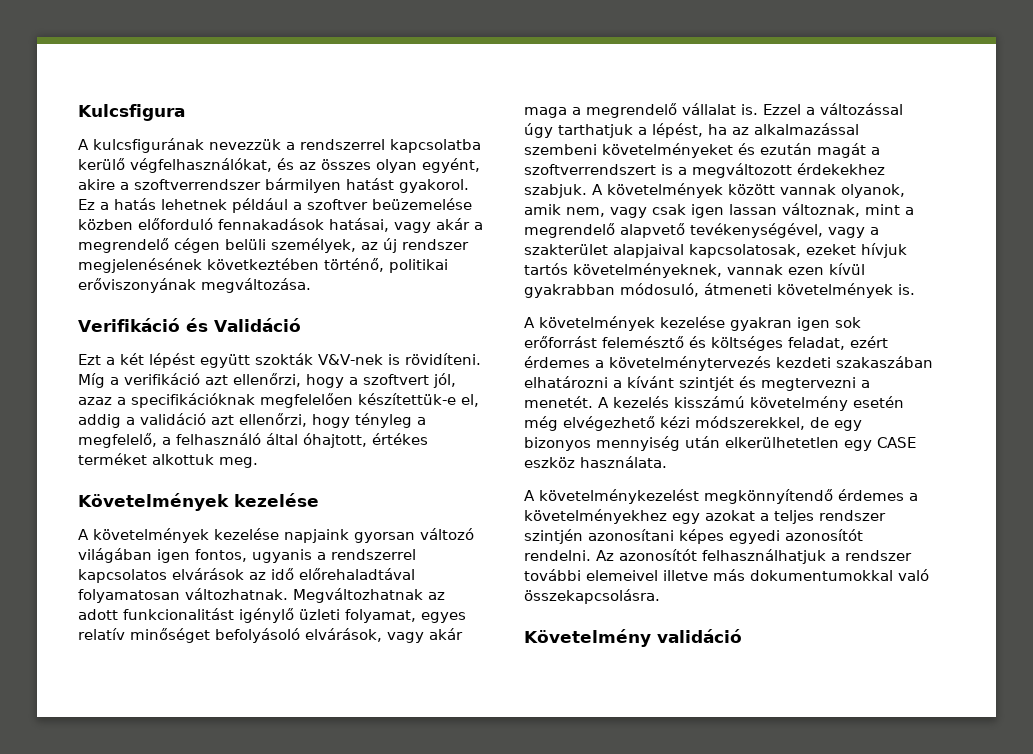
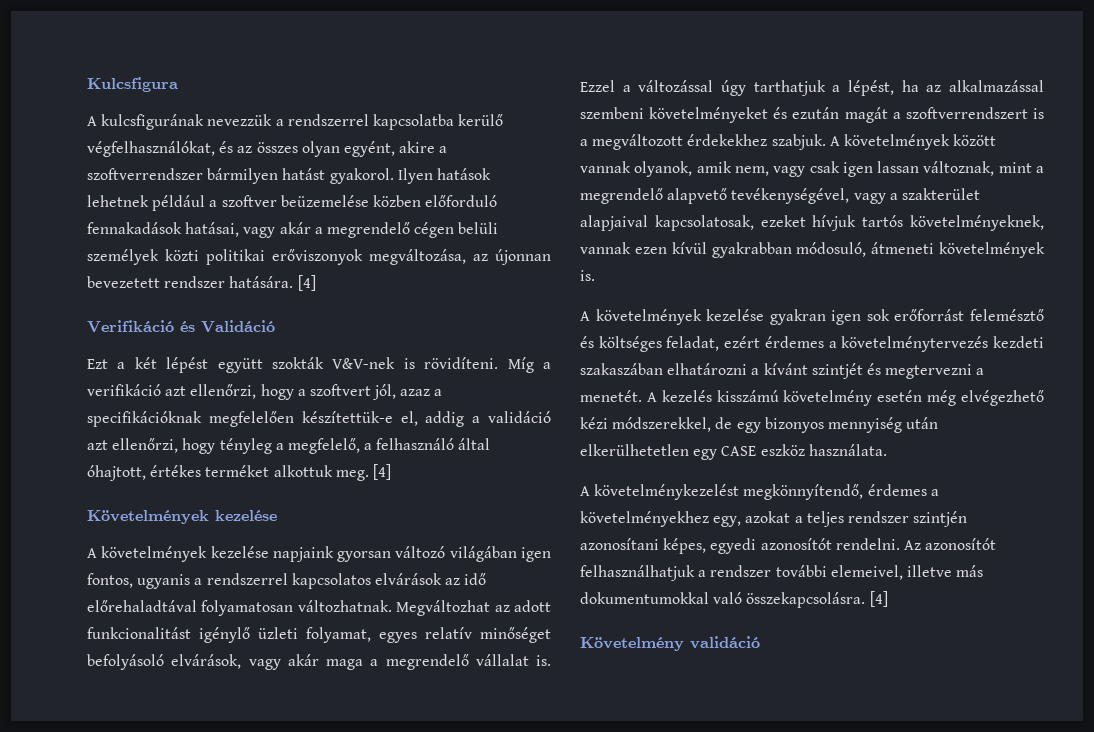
[78,198,156,210] Ez a hatás -> [397,168,491,184] Ilyen hatások
[271,238,469,253] [78,258,448,273] [78,278,311,293] személyek, az új rendszer megjelenésének következtében történő, politikai erőviszonyának megváltozása. -> [87,249,551,265] [87,275,316,291] személyek közti politikai erőviszonyok megváltozása, az újonnan bevezetett rendszer hatására. [4]
(258, 462) none -> [372,464,391,480] [4]
[293,588,423,603] Megváltozhatnak -> [396,600,491,616] Megváltozhat
[704,489,833,504] megkönnyítendő -> [743,484,864,500] megkönnyítendő,
[672,513,700,524] egy -> [713,516,742,527] egy,
[679,529,724,544] képes -> [663,538,707,554] képes,
[586,570,658,581] elemeivel -> [830,565,903,580] elemeivel,
(660, 596) none -> [869,591,888,607] [4]

